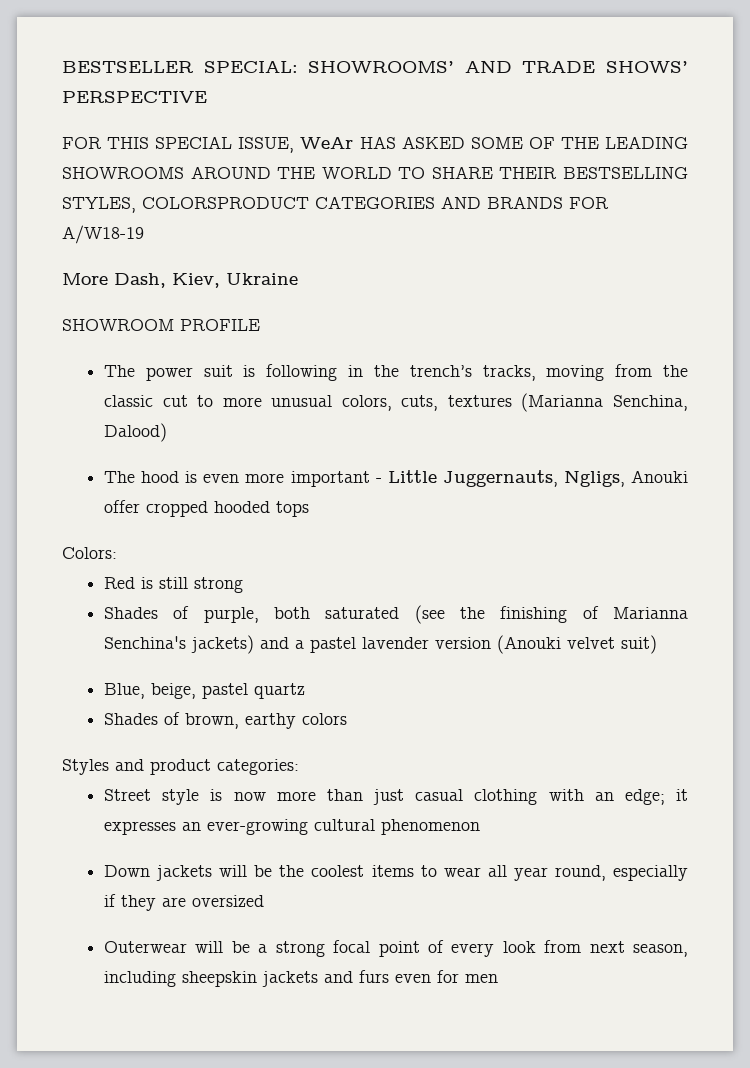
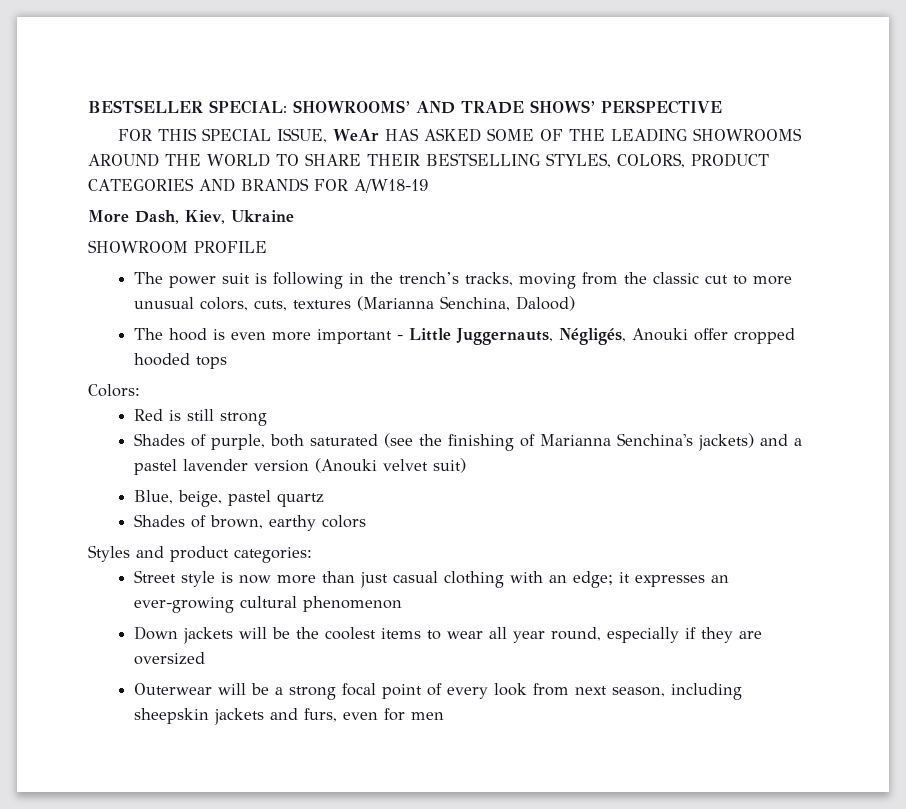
[142,197,309,209] COLORSPRODUCT -> [617,153,769,168] COLORS, PRODUCT
[563,470,625,487] Ngligs, -> [558,328,626,345] Négligés,
[359,970,390,983] furs -> [303,708,337,722] furs,

